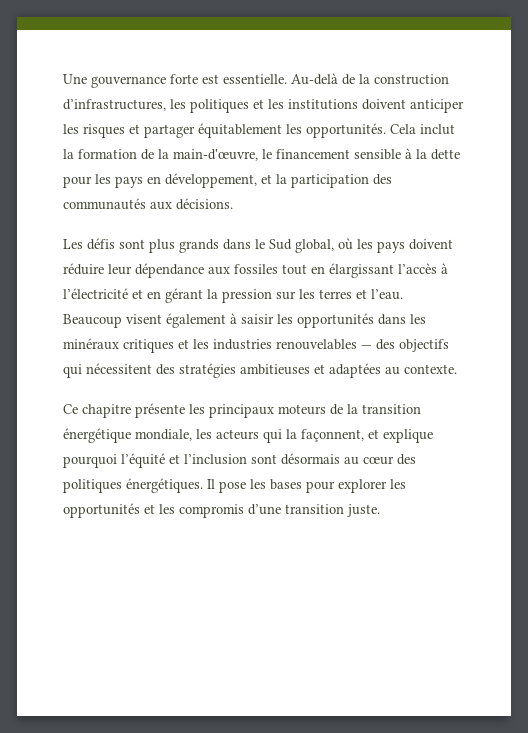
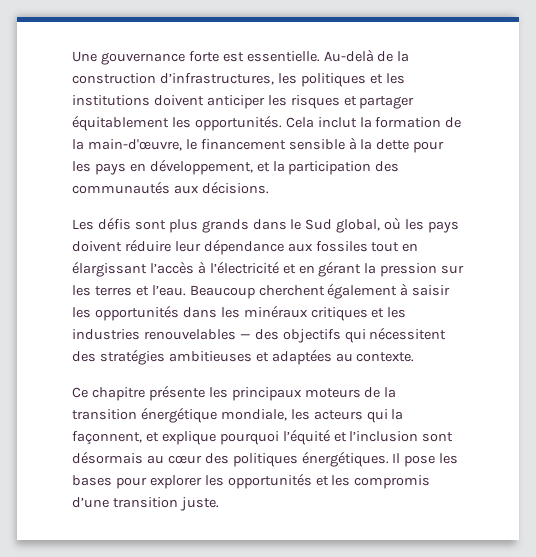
[126,314,162,324] visent -> [258,285,325,296] cherchent

